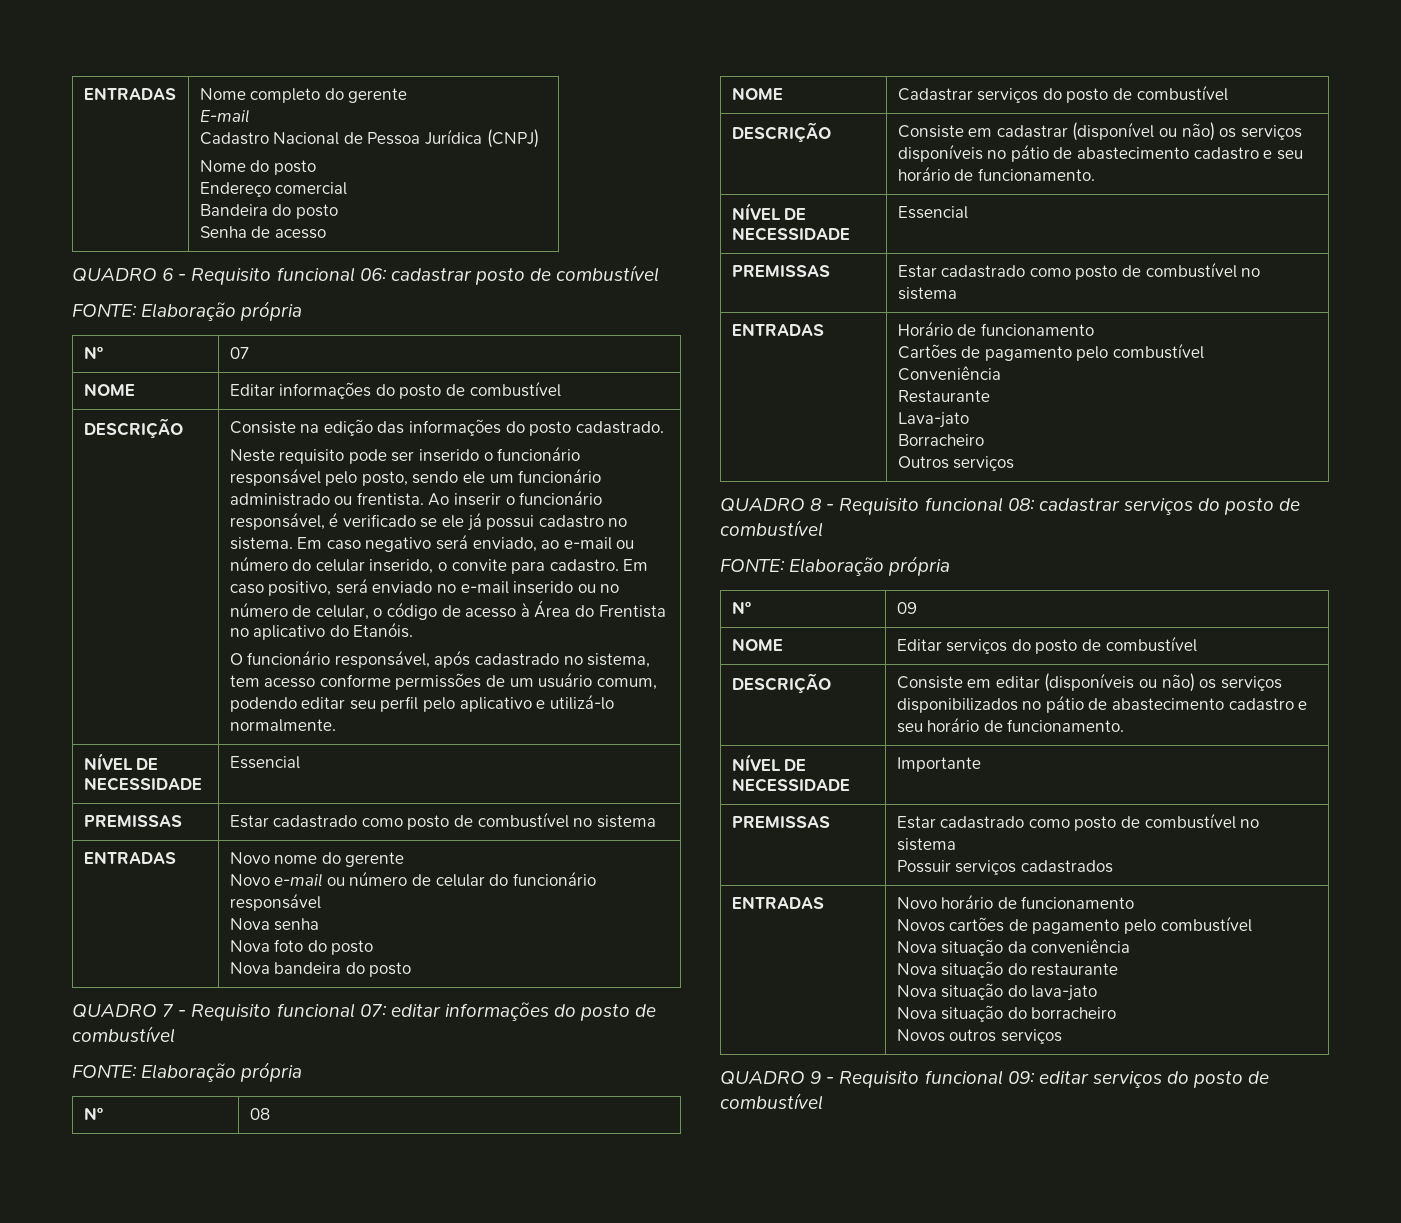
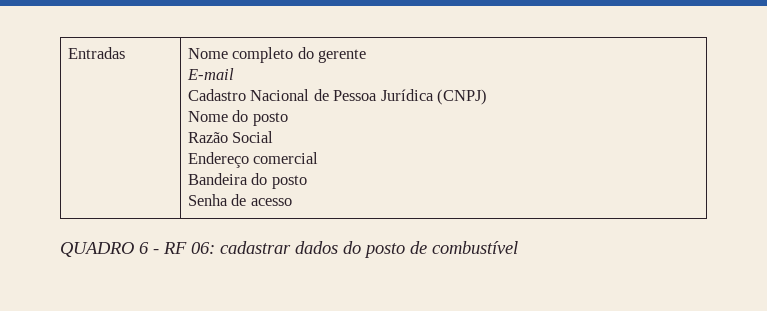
[83,87,176,100] ENTRADAS -> [67,47,125,59] Entradas
(316, 167) none -> [187,131,274,143] // Razão Social
[191,265,660,285] [72,301,303,321] [83,346,103,359] [229,347,249,359] [83,383,135,396] [229,381,561,399] [83,418,183,438] [229,419,664,436] [229,446,581,464] [229,468,602,486] [229,490,603,506] [229,512,628,531] [229,534,635,552] [229,556,649,574] [229,578,620,596] [229,600,666,620] [229,622,414,640] [229,650,651,668] [229,672,657,690] [229,694,614,712] [229,719,336,732] [83,753,159,770] [83,777,202,791] [229,756,300,769] [83,815,182,827] [229,812,656,830] [83,851,176,864] [229,852,405,867] [229,871,596,887] [229,893,321,911] [229,918,320,931] [229,939,374,955] [229,962,412,977] [72,1002,657,1021] [72,1026,175,1043] [72,1062,303,1082] [83,1107,103,1120] [249,1108,270,1120] [731,87,783,100] [897,85,1228,103] [731,122,831,142] [897,122,1302,141] [897,144,1303,162] [897,166,1095,181] [731,203,807,220] [731,227,850,241] [897,206,968,219] [731,265,830,277] [897,262,1261,280] [897,287,957,300] [731,323,824,336] [897,321,1094,336] [897,343,1205,361] [897,366,1001,381] [897,390,990,403] [897,412,969,428] [897,434,984,446] [897,456,1015,471] [720,497,1301,515] [720,520,823,537] [720,556,951,576] [731,601,751,614] [896,602,917,614] [731,638,783,651] [896,636,1197,654] [731,673,831,693] [896,673,1282,692] [896,695,1308,713] [896,717,1125,733] [731,754,807,771] [731,778,850,792] [896,757,981,772] [731,816,830,828] [896,813,1260,831] [896,838,956,851] [896,860,1113,875] [731,896,824,909] [896,894,1135,909] [896,916,1252,934] [896,939,1131,956] [896,961,1119,978] [896,983,1098,1001] [896,1005,1117,1022] [896,1029,1062,1044] [720,1070,1162,1088] Requisito funcional 06: cadastrar posto de combustível // FONTE: Elaboração própria // Nº | 07 // NOME | Editar informações do posto de combustível // DESCRIÇÃO | Consiste na edição das informações do posto cadastrado. // Neste requisito pode ser inserido o funcionário responsável pelo posto, sendo ele um funcionário administrado ou frentista. Ao inserir o funcionário responsável, é verificado se ele já possui cadastro no sistema. Em caso negativo será enviado, ao e-mail ou número do celular inserido, o convite para cadastro. Em caso positivo, será enviado no e-mail inserido ou no número de celular, o código de acesso à Área do Frentista no aplicativo do Etanóis. // O funcionário responsável, após cadastrado no sistema, tem acesso conforme permissões de um usuário comum, podendo editar seu perfil pelo aplicativo e utilizá-lo normalmente. // NÍVEL DE NECESSIDADE | Essencial // PREMISSAS | Estar cadastrado como posto de combustível no sistema // ENTRADAS | Novo nome do gerente // Novo e-mail ou número de celular do funcionário responsável // Nova senha // Nova foto do posto // Nova bandeira do posto // QUADRO 7 - Requisito funcional 07: editar informações do posto de combustível // FONTE: Elaboração própria // Nº | 08 // NOME | Cadastrar serviços do posto de combustível // DESCRIÇÃO | Consiste em cadastrar (disponível ou não) os serviços disponíveis no pátio de abastecimento cadastro e seu horário de funcionamento. // NÍVEL DE NECESSIDADE | Essencial // PREMISSAS | Estar cadastrado como posto de combustível no sistema // ENTRADAS | Horário de funcionamento // Cartões de pagamento pelo combustível // Conveniência // Restaurante // Lava-jato // Borracheiro // Outros serviços // QUADRO 8 - Requisito funcional 08: cadastrar serviços do posto de combustível // FONTE: Elaboração própria // Nº | 09 // NOME | Editar serviços do posto de combustível // DESCRIÇÃO | Consiste em editar (disponíveis ou não) os serviços disponibilizados no pátio de abastecimento cadastro e seu horário de funcionamento. // NÍVEL DE NECESSIDADE | Importante // PREMISSAS | Estar cadastrado como posto de combustível no sistema // Possuir serviços cadastrados // ENTRADAS | Novo horário de funcionamento // Novos cartões de pagamento pelo combustível // Nova situação da conveniência // Nova situação do restaurante // Nova situação do lava-jato // Nova situação do borracheiro // Novos outros serviços // QUADRO 9 - Requisito funcional 09: editar serviços -> [163,241,338,254] RF 06: cadastrar dados

